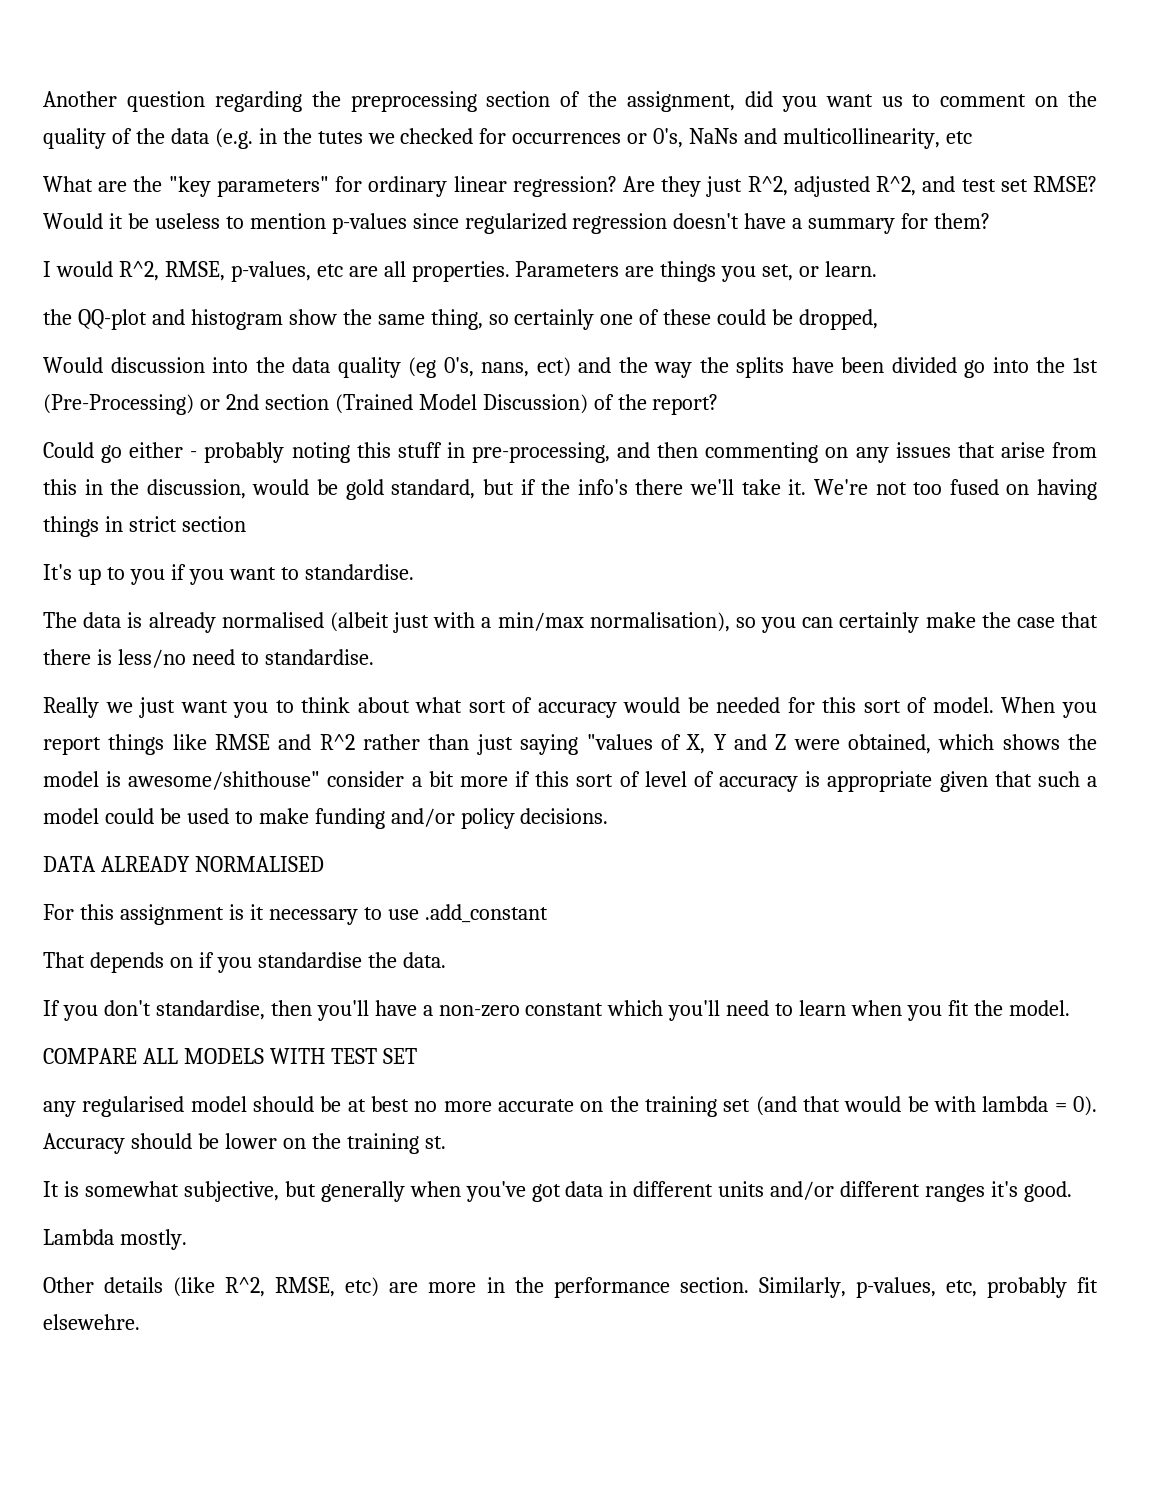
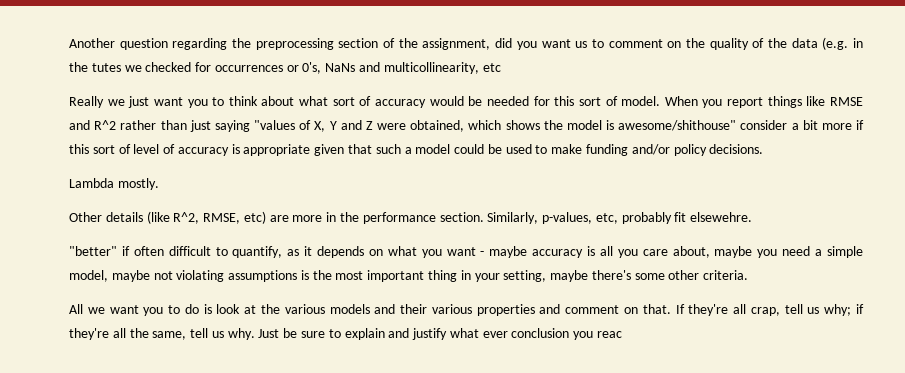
[43,176,1097,197] [43,213,991,234] [43,261,878,282] [43,309,879,330] [43,357,1098,378] [43,394,719,415] [43,442,1097,463] [43,479,1097,500] [43,516,246,537] [43,564,414,585] [43,612,1098,633] [43,649,374,668] // What are the "key parameters" for ordinary linear regression? Are they just R^2, adjusted R^2, and test set RMSE? Would it be useless to mention p-values since regularized regression doesn't have a summary for them? // I would R^2, RMSE, p-values, etc are all properties. Parameters are things you set, or learn. // the QQ-plot and histogram show the same thing, so certainly one of these could be dropped, // Would discussion into the data quality (eg 0's, nans, ect) and the way the splits have been divided go into the 1st (Pre-Processing) or 2nd section (Trained Model Discussion) of the report? // Could go either - probably noting this stuff in pre-processing, and then commenting on any issues that arise from this in the discussion, would be gold standard, but if the info's there we'll take it. We're not too fused on having things in strict section // It's up to you if you want to standardise. // The data is already normalised (albeit just with a min/max normalisation), so you can certainly make the case that there is less/no need to standardise. -> (501, 67) none
[43,856,324,872] [43,904,548,925] [43,952,446,973] [43,1000,1070,1021] [43,1048,417,1064] [43,1096,1098,1117] [43,1133,446,1154] [43,1181,1072,1202] // DATA ALREADY NORMALISED // For this assignment is it necessary to use .add_constant // That depends on if you standardise the data. // If you don't standardise, then you'll have a non-zero constant which you'll need to learn when you fit the model. // COMPARE ALL MODELS WITH TEST SET // any regularised model should be at best no more accurate on the training set (and that would be with lambda = 0). Accuracy should be lower on the training st. // It is somewhat subjective, but generally when you've got data in different units and/or different ranges it's good. -> (764, 149) none
(140, 1322) none -> [69,246,863,258] [69,270,749,282] [69,304,865,316] [69,328,623,340] // "better" if often difficult to quantify, as it depends on what you want - maybe accuracy is all you care about, maybe you need a simple model, maybe not violating assumptions is the most important thing in your setting, maybe there's some other criteria. // All we want you to do is look at the various models and their various properties and comment on that. If they're all crap, tell us why; if they're all the same, tell us why. Just be sure to explain and justify what ever conclusion you reac

